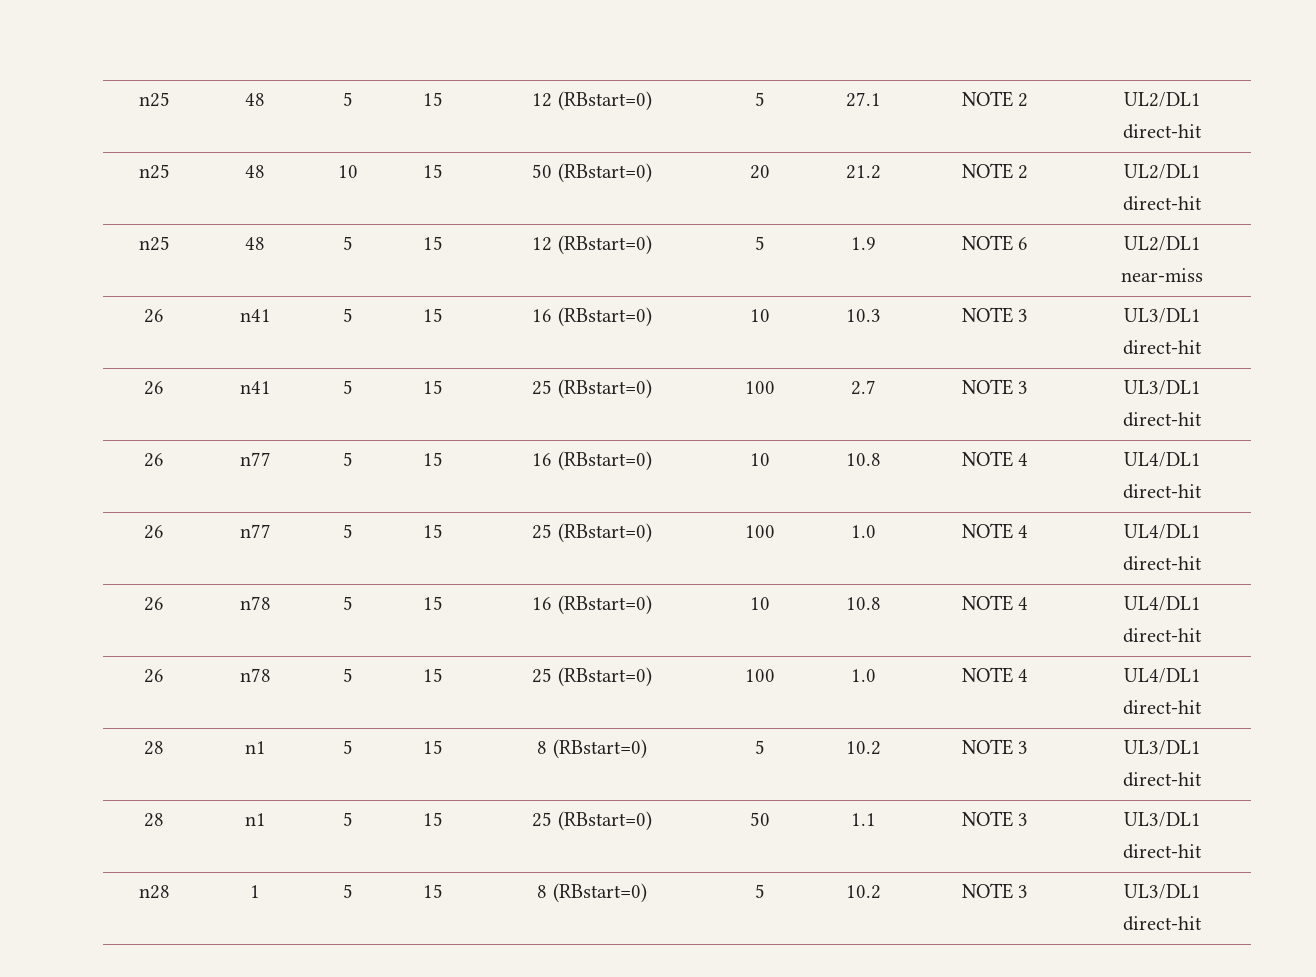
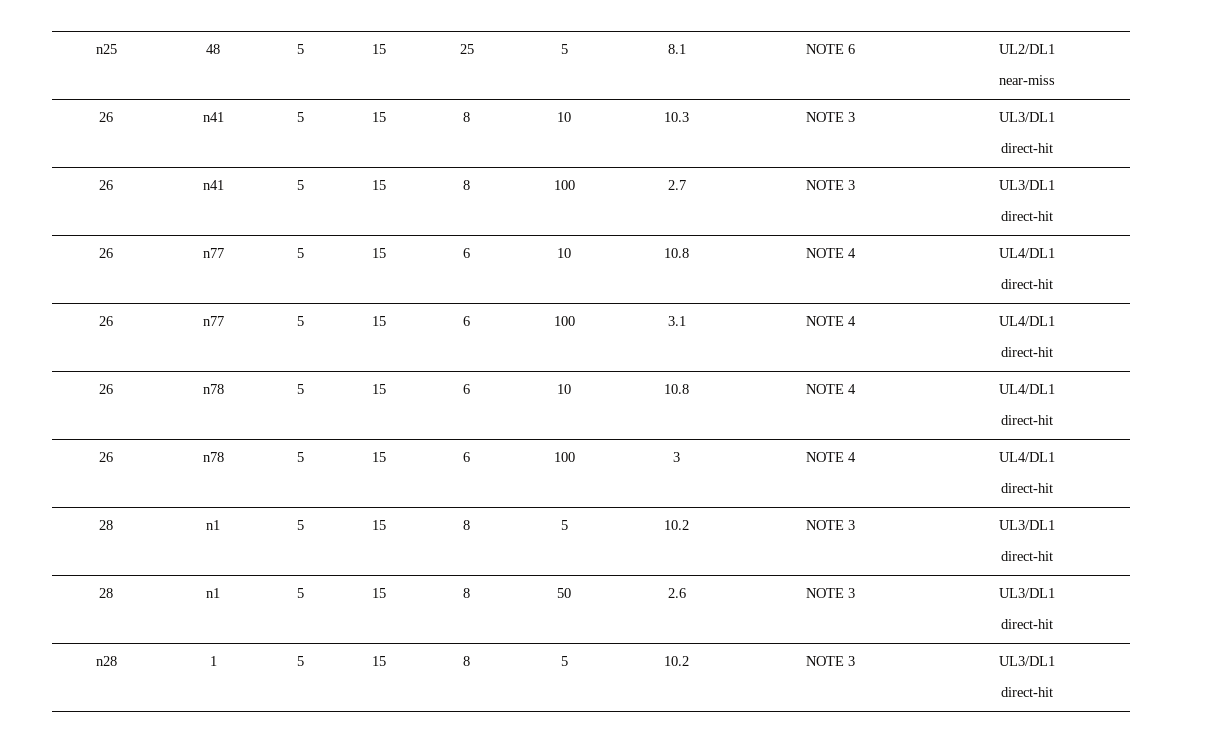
[138,92,170,107] [245,93,265,106] [343,92,353,106] [422,92,443,106] [532,91,652,111] [754,92,765,106] [845,92,881,107] [961,91,1029,107] [1123,92,1201,107] [1123,124,1202,139] [138,164,170,179] [245,165,265,178] [338,165,358,178] [422,164,443,178] [532,163,652,183] [749,165,770,179] [845,165,881,179] [961,163,1029,179] [1123,164,1201,179] [1123,196,1202,211] [138,236,170,251] [245,237,265,250] [343,236,353,250] [422,236,443,250] [532,235,652,255] [754,236,765,250] [850,237,876,250] n25 | 48 | 5 | 15 | 12 (RBstart=0) | 5 | 27.1 | NOTE 2 | UL2/DL1 // direct-hit // n25 | 48 | 10 | 15 | 50 (RBstart=0) | 20 | 21.2 | NOTE 2 | UL2/DL1 // direct-hit // n25 | 48 | 5 | 15 | 12 (RBstart=0) | 5 | 1.9 -> [95,44,117,54] [206,44,220,54] [297,44,304,54] [371,44,386,54] [459,44,474,54] [560,44,568,54] [667,44,686,54] n25 | 48 | 5 | 15 | 25 | 5 | 8.1
[532,307,652,327] 16 (RBstart=0) -> [463,112,470,122] 8
[532,379,652,399] 25 (RBstart=0) -> [463,180,470,190] 8
[532,451,652,471] 16 (RBstart=0) -> [463,248,470,258] 6
[532,523,652,543] [744,525,775,538] [850,525,876,538] [961,523,1029,539] [1123,524,1201,539] [1123,556,1202,571] [144,597,164,611] [239,596,271,610] [343,596,353,610] [422,596,443,610] [532,595,652,615] 25 (RBstart=0) | 100 | 1.0 | NOTE 4 | UL4/DL1 // direct-hit // 26 | n78 | 5 | 15 | 16 (RBstart=0) -> [463,316,470,326] [553,316,575,326] [667,316,686,326] [805,316,856,326] [999,316,1055,326] [1001,347,1053,357] [99,384,113,394] [202,384,224,394] [297,384,304,394] [371,384,386,394] [463,384,470,394] 6 | 100 | 3.1 | NOTE 4 | UL4/DL1 // direct-hit // 26 | n78 | 5 | 15 | 6
[532,667,652,687] [744,669,775,682] [850,669,876,682] 25 (RBstart=0) | 100 | 1.0 -> [463,452,470,462] [553,452,575,462] [673,452,680,462] 6 | 100 | 3
[552,739,647,759] (RBstart=0) -> (470, 525) none
[532,811,652,831] 25 (RBstart=0) -> [463,588,470,598] 8
[850,813,876,826] 1.1 -> [667,588,686,598] 2.6
[552,883,647,903] (RBstart=0) -> (470, 661) none

